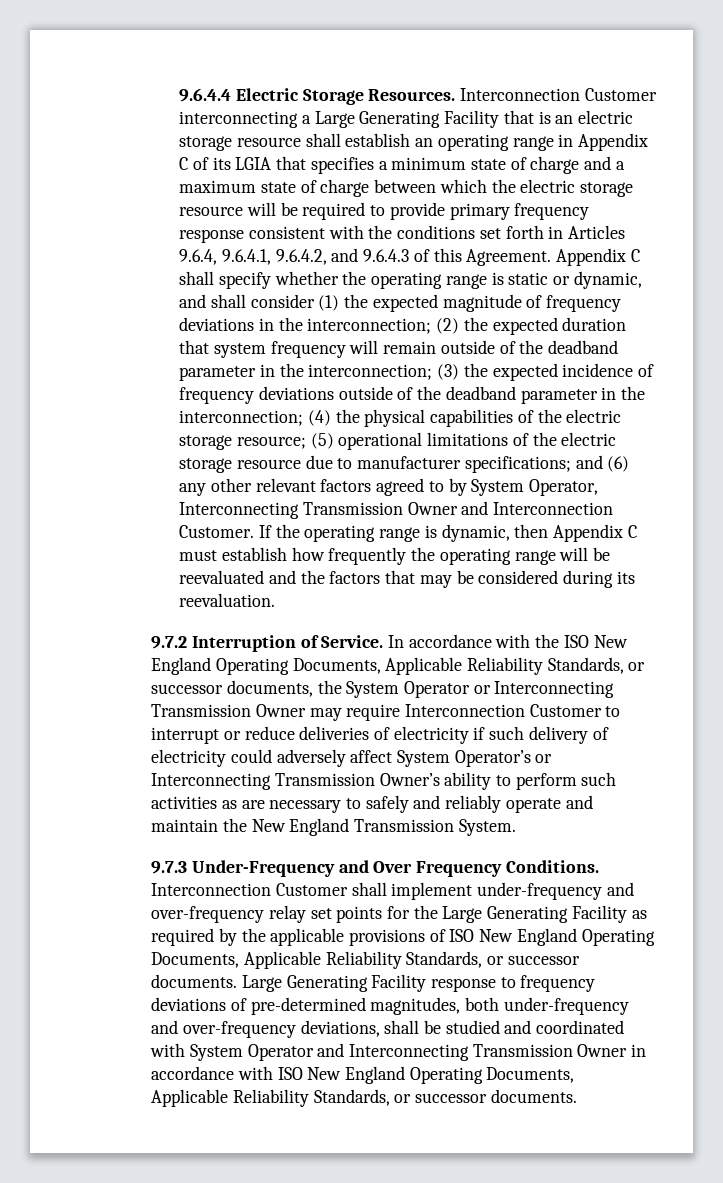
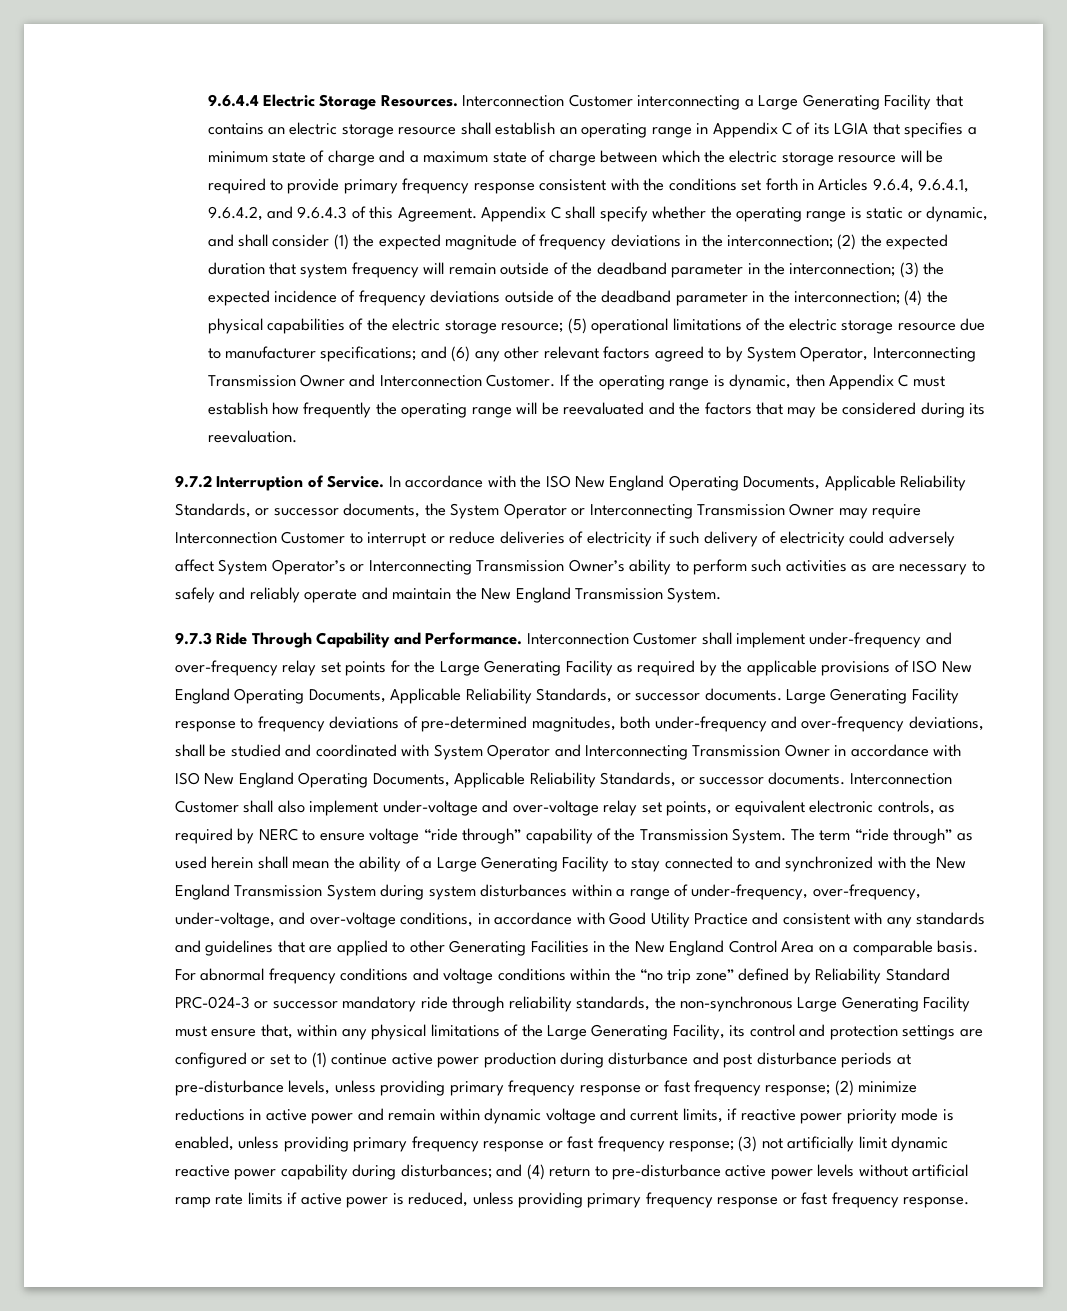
[538,111,551,124] is -> [207,123,264,135] contains
[191,860,599,877] Under-Frequency and Over Frequency Conditions. -> [216,632,523,648] Ride Through Capability and Performance.
(577, 1096) none -> [849,773,952,785] [174,800,956,816] [174,828,973,844] [174,856,966,872] [174,884,921,900] [174,912,986,928] [174,940,979,956] [174,968,950,984] [174,996,971,1012] [174,1024,983,1040] [174,1052,911,1068] [174,1080,918,1096] [174,1108,954,1124] [174,1136,949,1152] [174,1164,969,1180] [174,1192,970,1208] Interconnection Customer shall also implement under-voltage and over-voltage relay set points, or equivalent electronic controls, as required by NERC to ensure voltage “ride through” capability of the Transmission System. The term “ride through” as used herein shall mean the ability of a Large Generating Facility to stay connected to and synchronized with the New England Transmission System during system disturbances within a range of under-frequency, over-frequency, under-voltage, and over-voltage conditions, in accordance with Good Utility Practice and consistent with any standards and guidelines that are applied to other Generating Facilities in the New England Control Area on a comparable basis. For abnormal frequency conditions and voltage conditions within the “no trip zone” defined by Reliability Standard PRC-024-3 or successor mandatory ride through reliability standards, the non-synchronous Large Generating Facility must ensure that, within any physical limitations of the Large Generating Facility, its control and protection settings are configured or set to (1) continue active power production during disturbance and post disturbance periods at pre-disturbance levels, unless providing primary frequency response or fast frequency response; (2) minimize reductions in active power and remain within dynamic voltage and current limits, if reactive power priority mode is enabled, unless providing primary frequency response or fast frequency response; (3) not artificially limit dynamic reactive power capability during disturbances; and (4) return to pre-disturbance active power levels without artificial ramp rate limits if active power is reduced, unless providing primary frequency response or fast frequency response.

